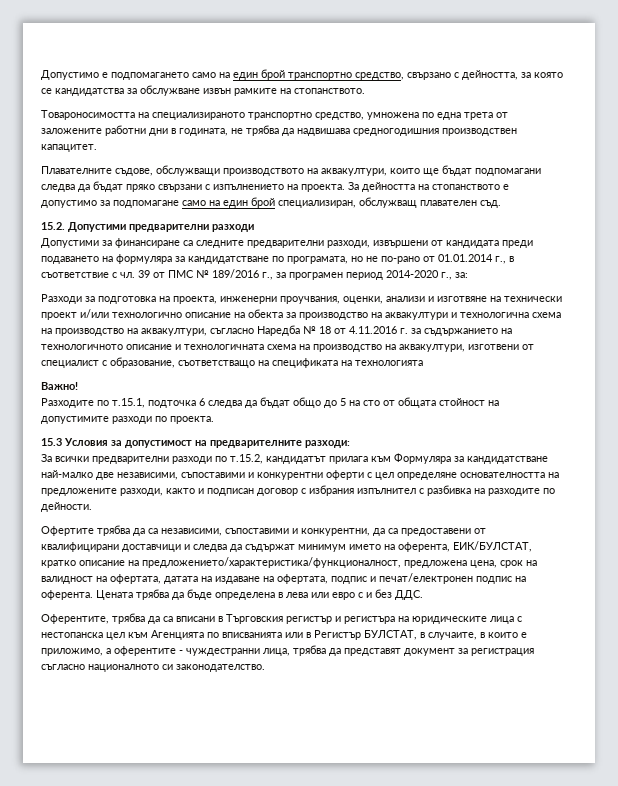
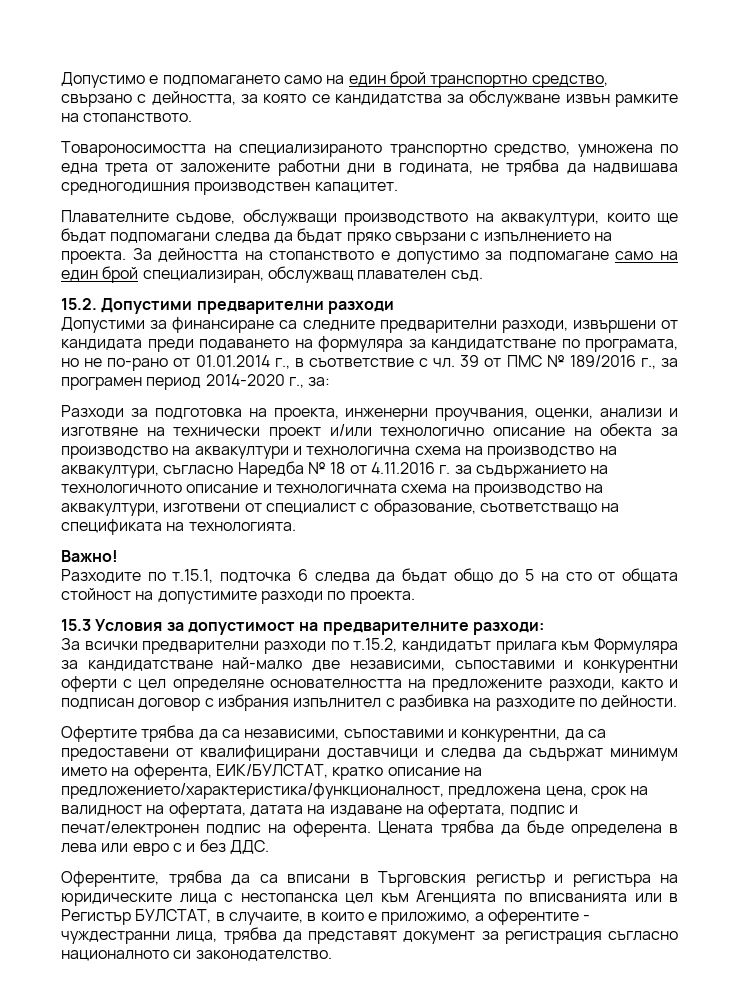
[355,360,423,366] технологията -> [188,522,296,532] технологията.

